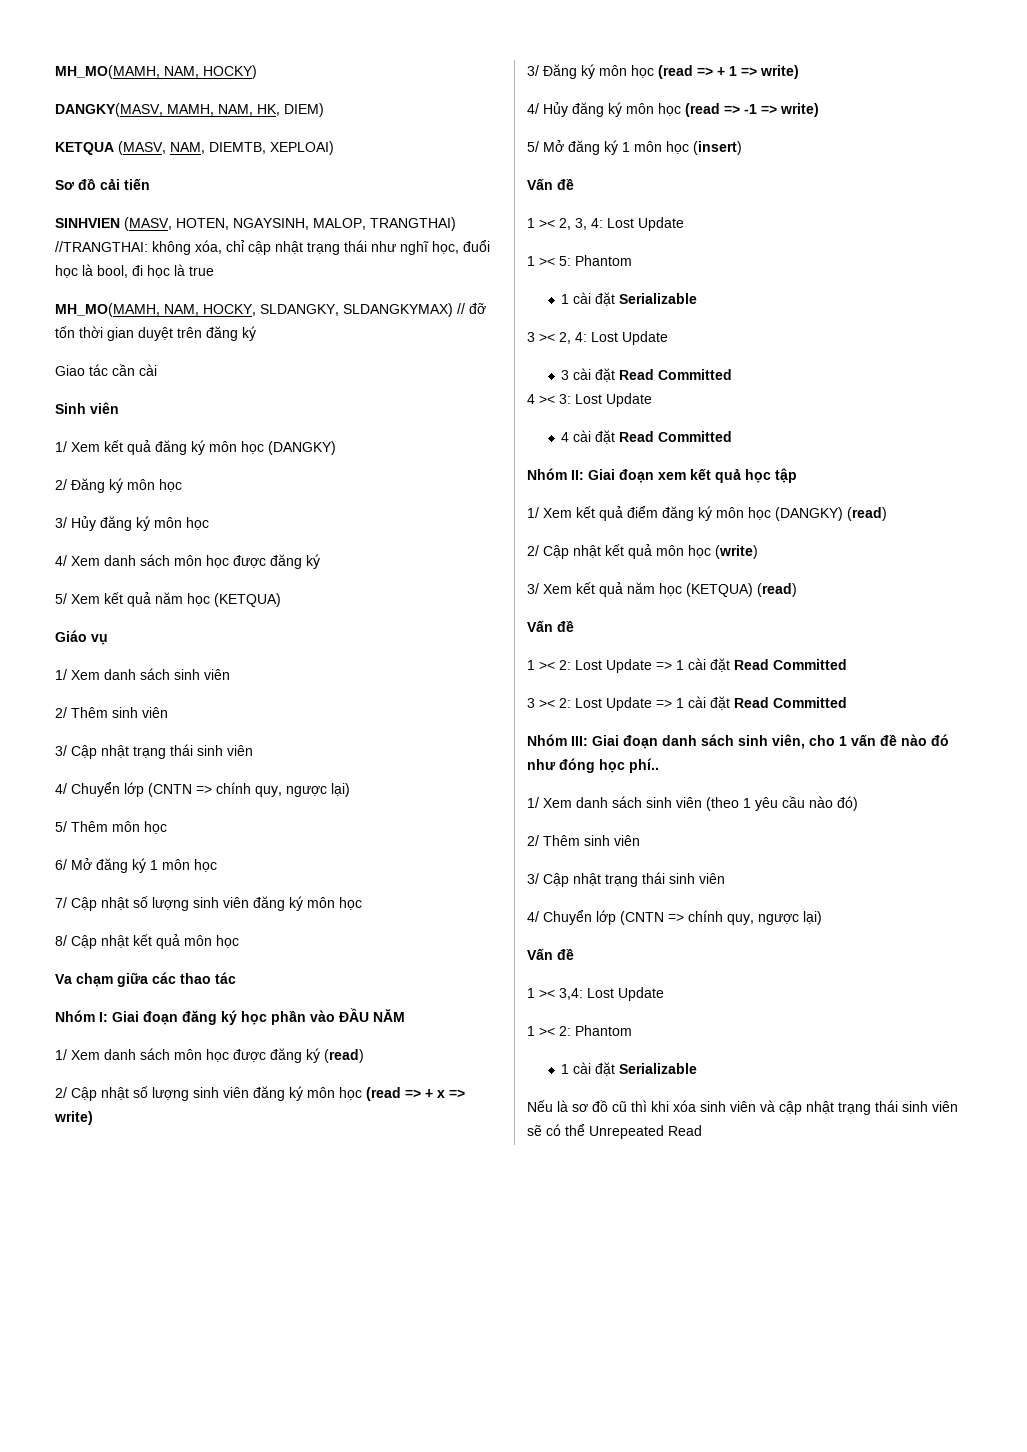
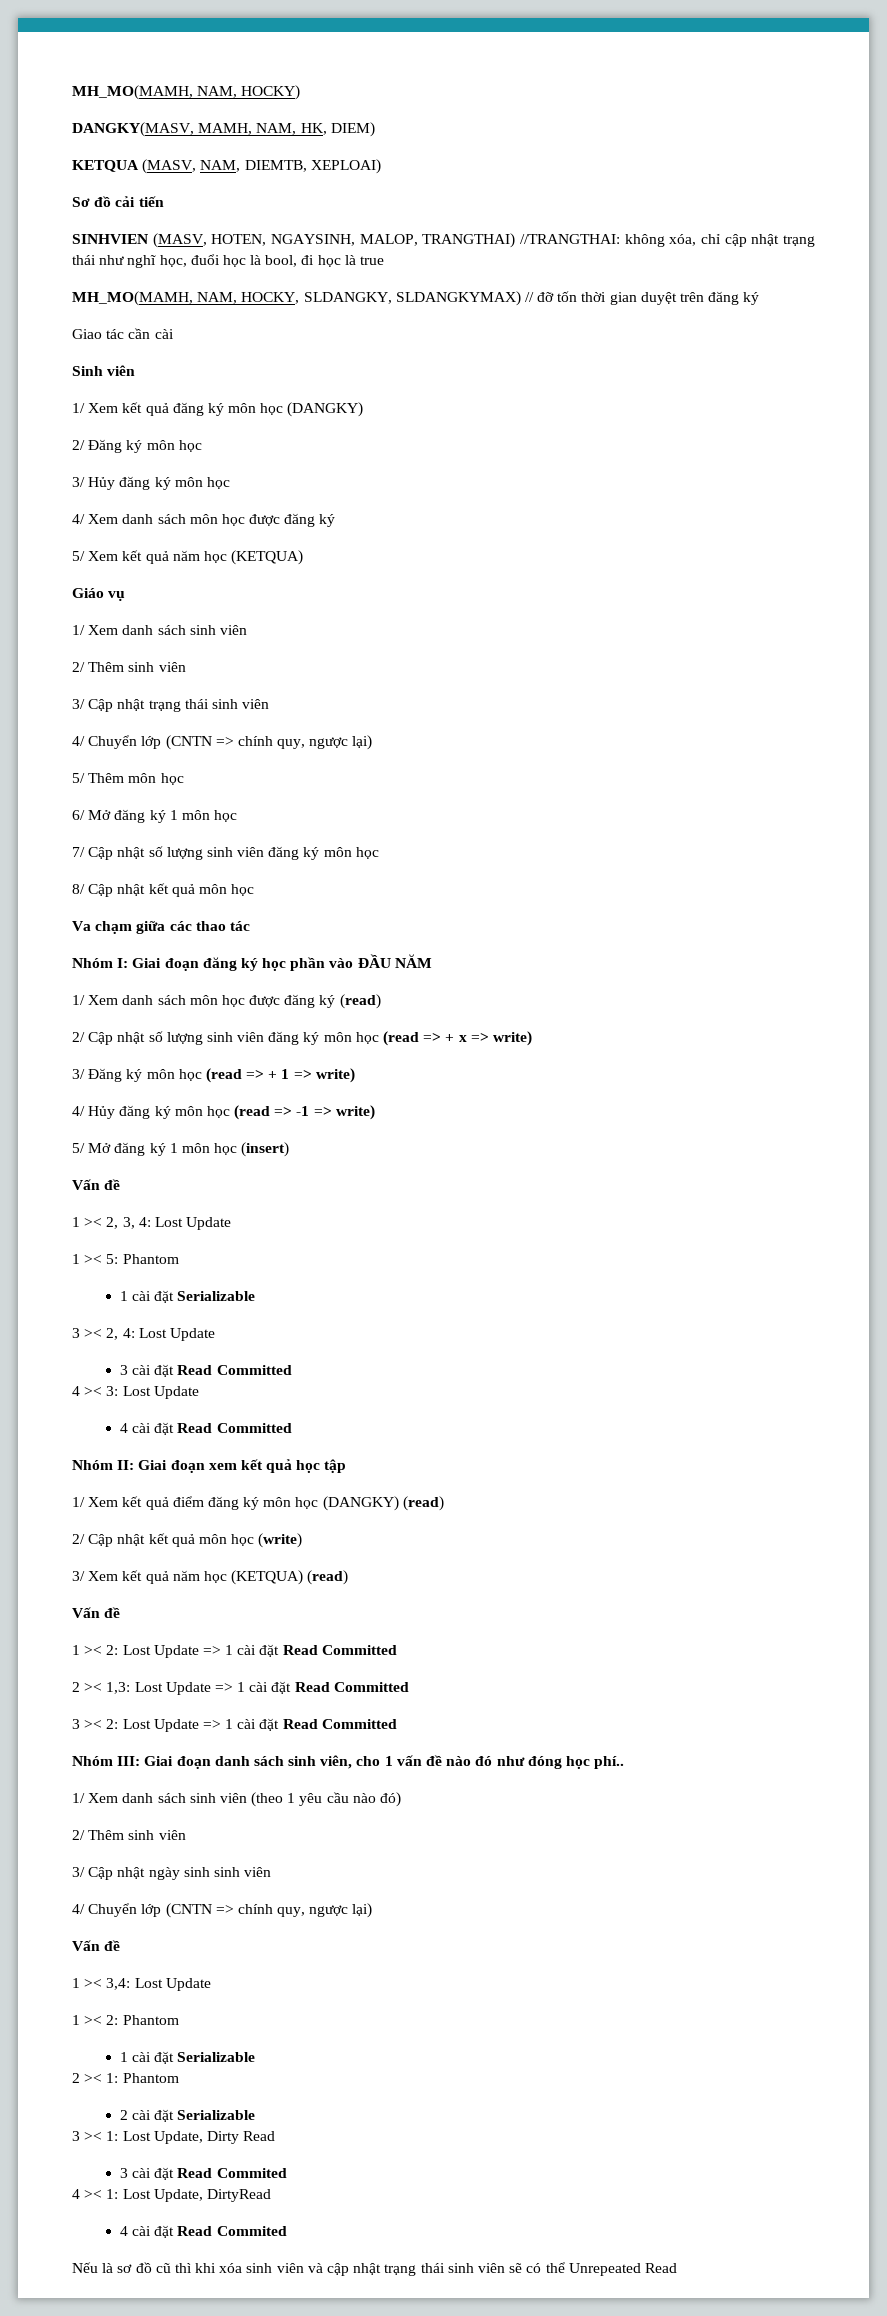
(847, 664) none -> [72,1681,409,1695] // 2 >< 1,3: Lost Update => 1 cài đặt Read Committed
[605,872,665,887] trạng thái -> [148,1867,210,1880] ngày sinh
(698, 1068) none -> [72,2073,179,2083] [119,2109,256,2122] [72,2131,276,2144] [119,2167,287,2180] [72,2189,271,2202] [119,2225,287,2238] // 2 >< 1: Phantom // 2 cài đặt Serializable // 3 >< 1: Lost Update, Dirty Read // 3 cài đặt Read Commited // 4 >< 1: Lost Update, DirtyRead // 4 cài đặt Read Commited

